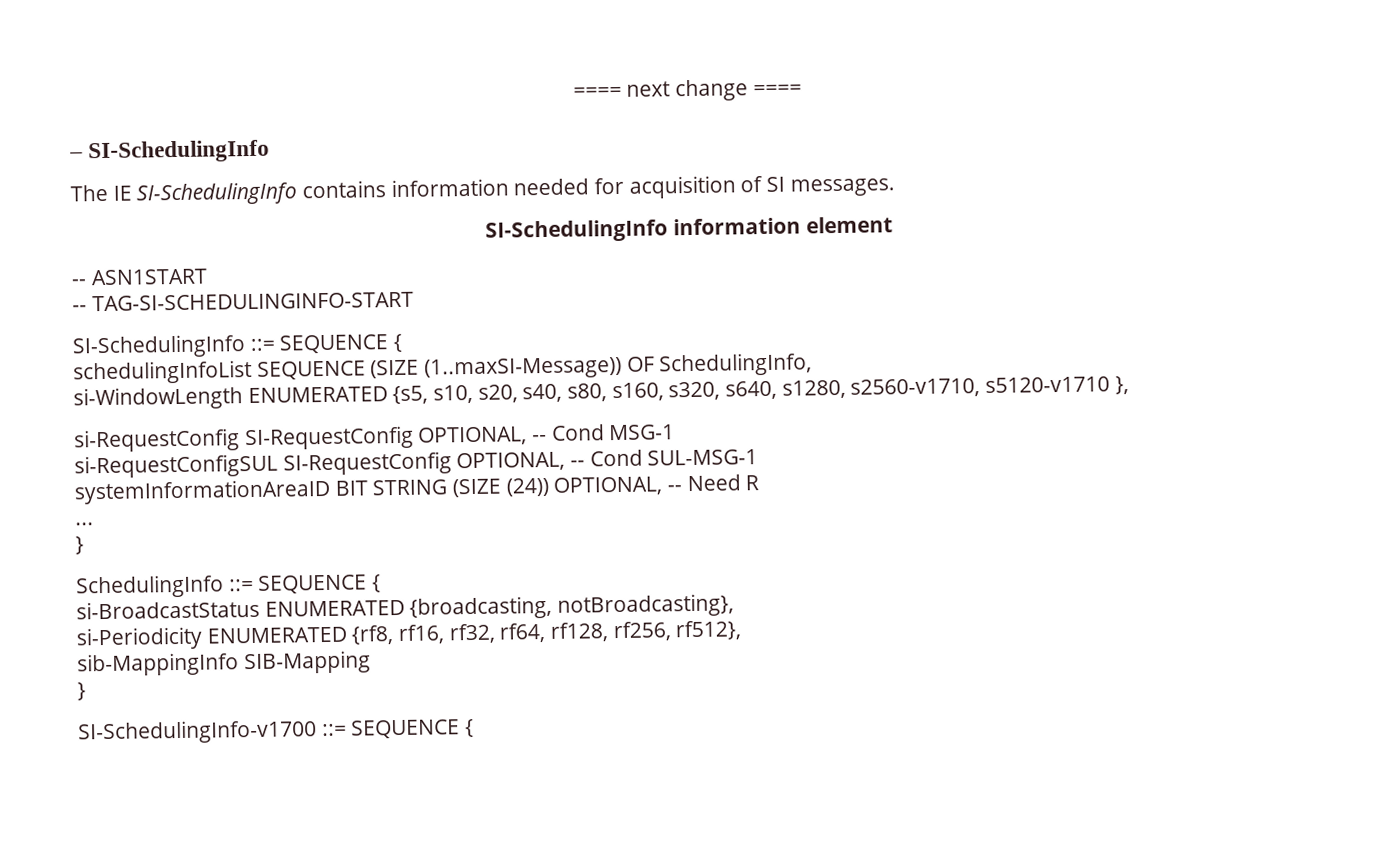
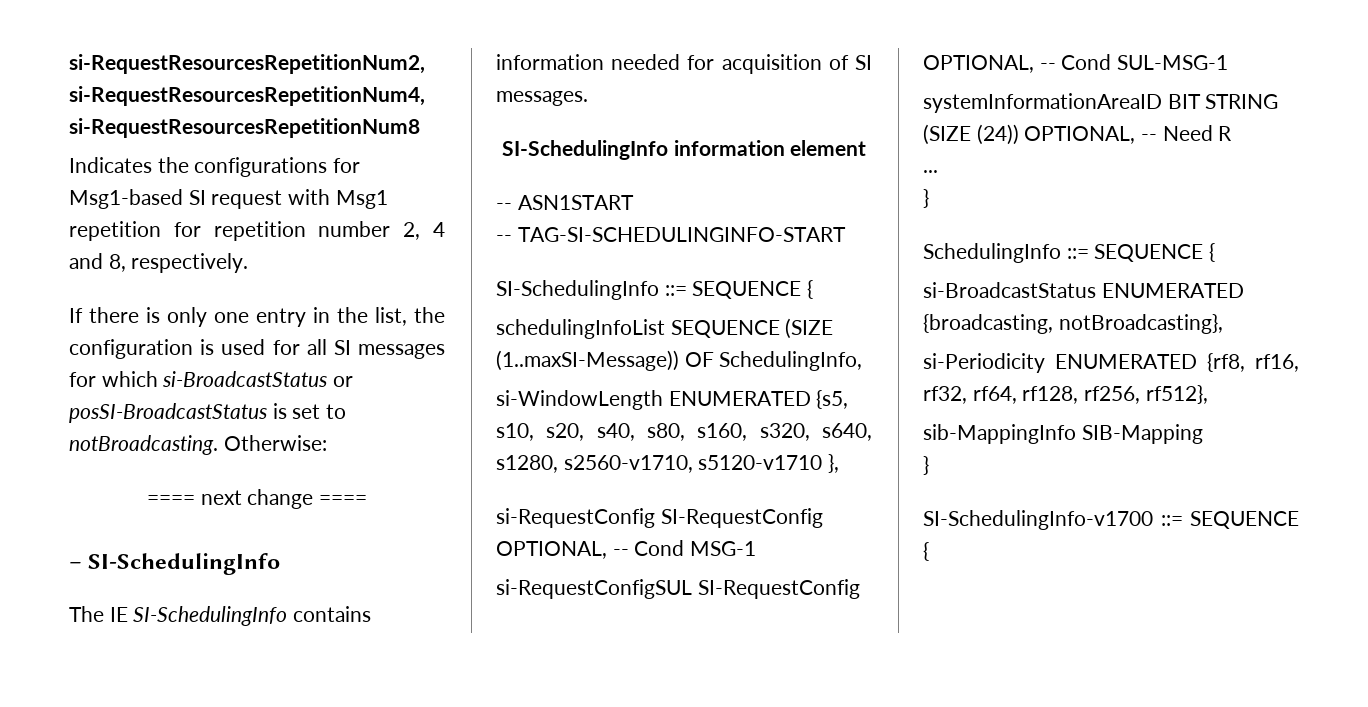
(572, 92) none -> [69,54,425,74] [69,86,425,106] [69,118,420,138] [69,157,361,177] [69,189,388,209] [69,221,445,241] [69,253,249,273] [69,307,445,327] [69,339,445,359] [69,371,354,387] [69,403,347,423] [69,435,327,455] si-RequestResourcesRepetitionNum2, si-RequestResourcesRepetitionNum4, si-RequestResourcesRepetitionNum8 // Indicates the configurations for Msg1-based SI request with Msg1 repetition for repetition number 2, 4 and 8, respectively. // If there is only one entry in the list, the configuration is used for all SI messages for which si-BroadcastStatus or posSI-BroadcastStatus is set to notBroadcasting. Otherwise: //

